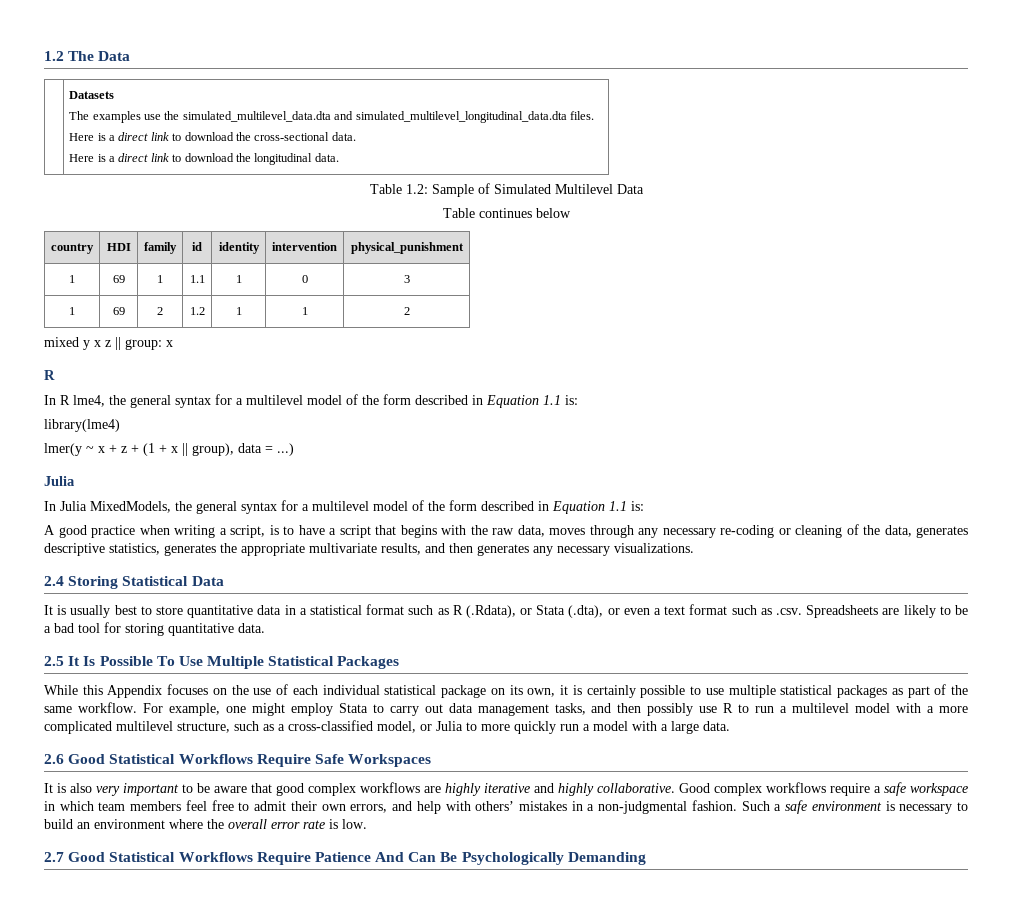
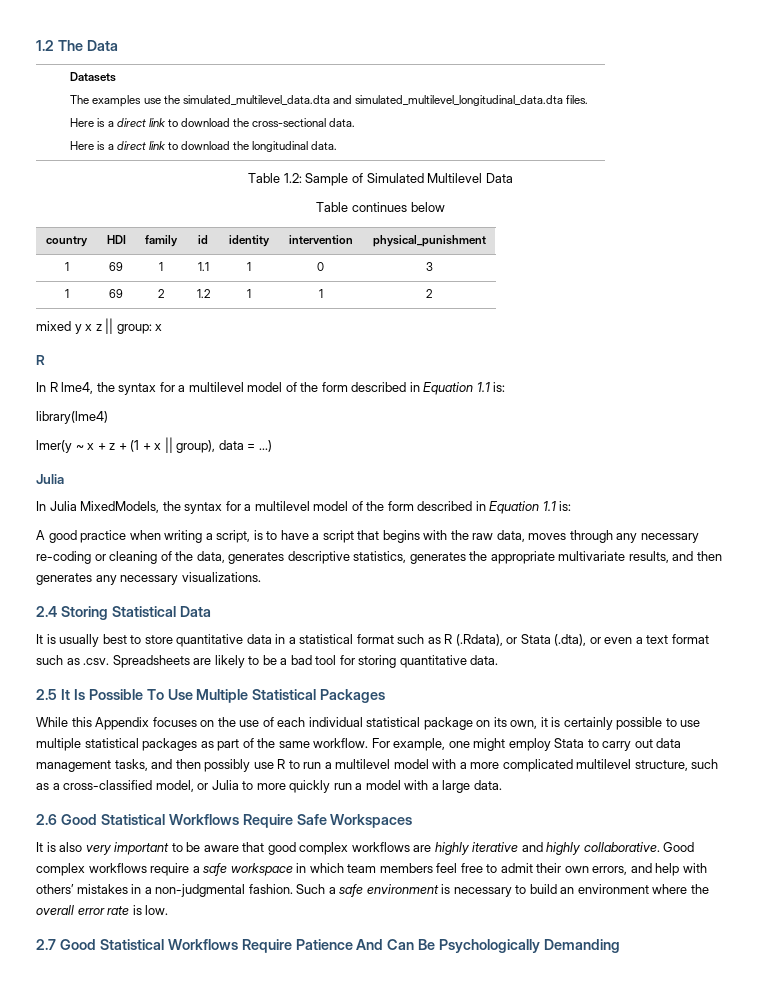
[130,395,171,408] general -> (115, 387) none
[196,501,237,514] general -> (181, 506) none

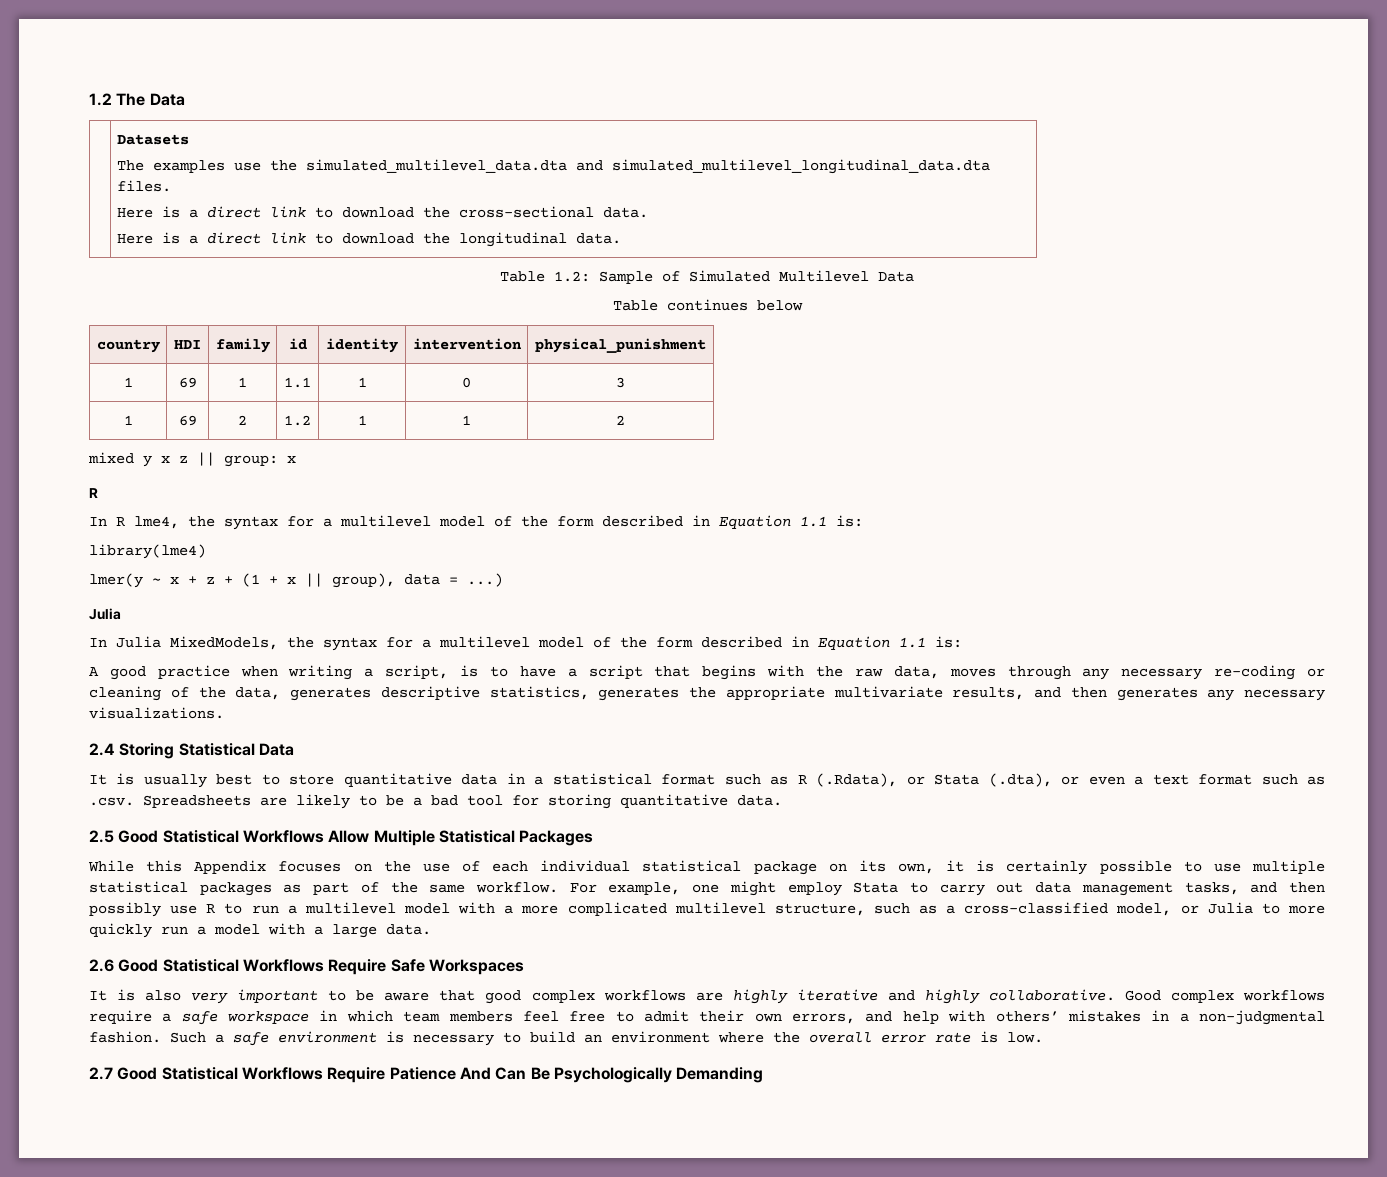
[60,689,193,700] It Is Possible To Use -> [118,830,370,843] Good Statistical Workflows Allow

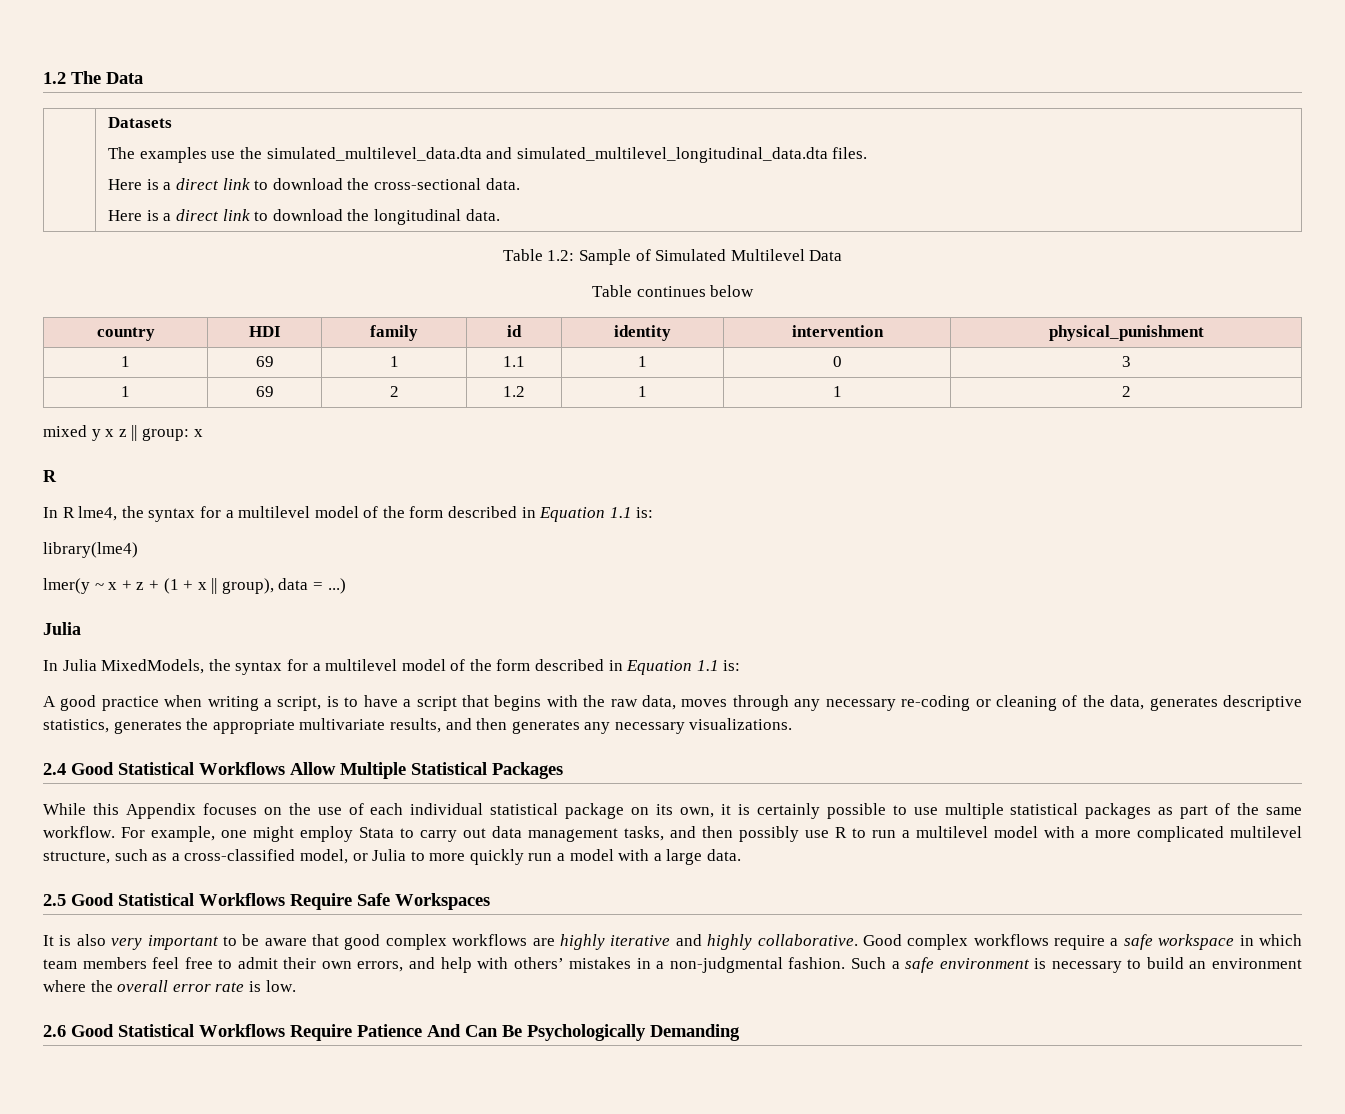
[119,743,294,759] [89,773,1326,788] [89,794,782,809] [89,830,114,843] Storing Statistical Data // It is usually best to store quantitative data in a statistical format such as R (.Rdata), or Stata (.dta), or even a text format such as .csv. Spreadsheets are likely to be a bad tool for storing quantitative data. // 2.5 -> (66, 769) none
[89,959,114,972] 2.6 -> [43,894,66,906] 2.5
[89,1067,113,1080] 2.7 -> [43,1025,66,1037] 2.6

